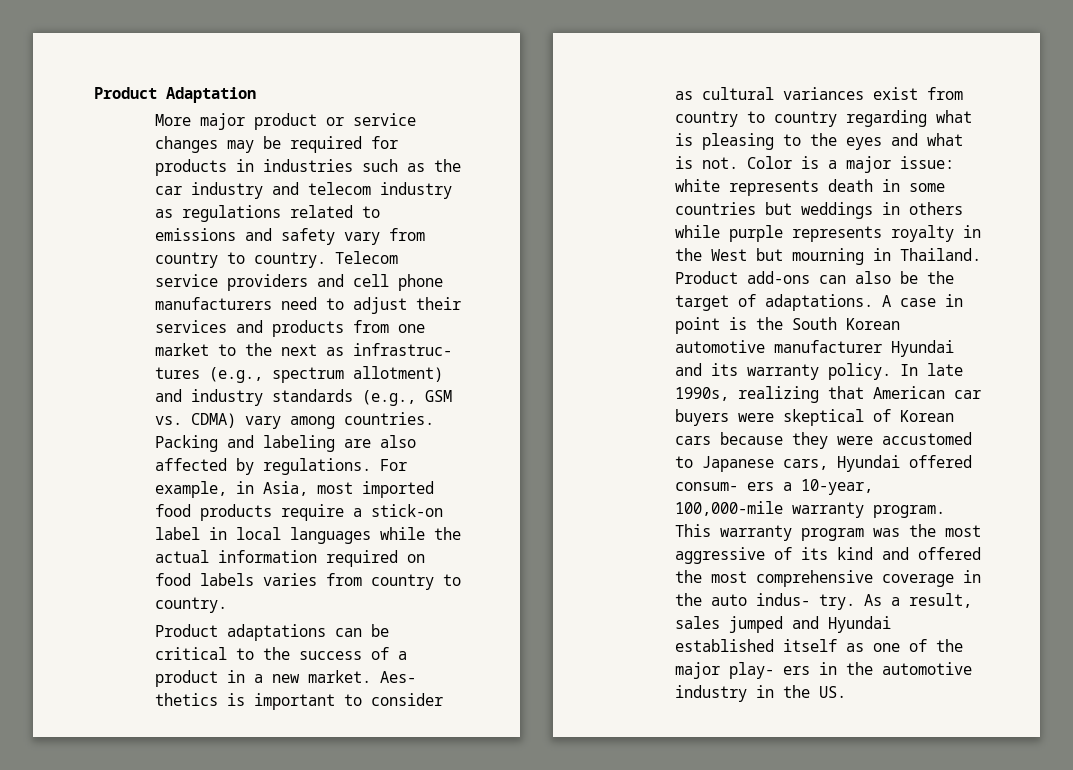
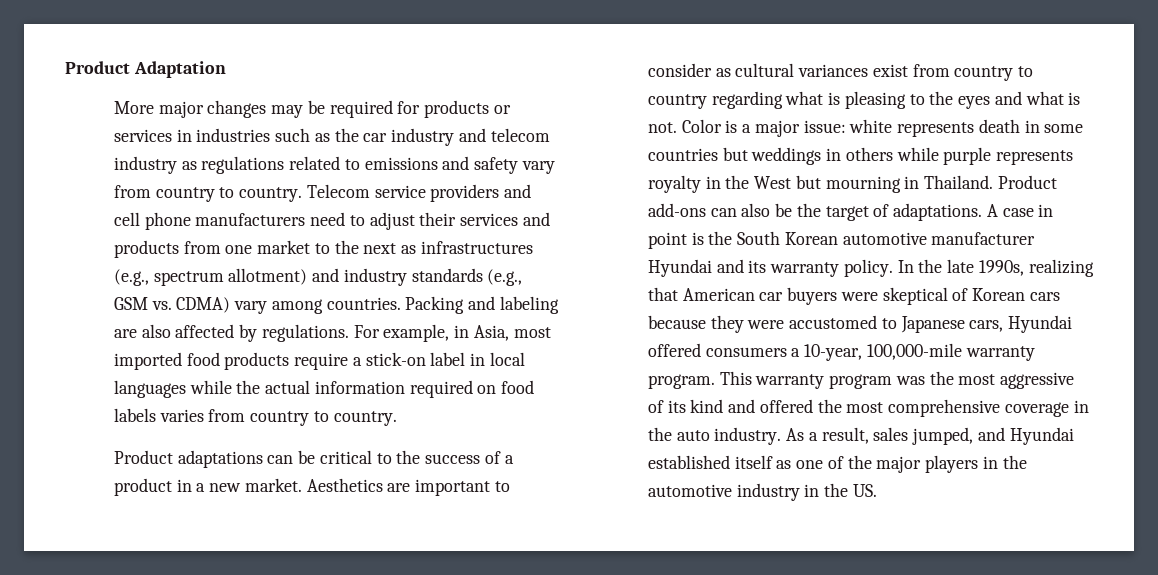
[253,113,416,130] product or service -> (204, 109) none
(227, 167) none -> [493,105,511,114] [114,129,173,142] or services
[352,343,452,356] [154,367,200,379] infrastruc- tures -> [420,241,533,254] infrastructures
[379,671,416,683] [154,693,245,706] Aes- thetics is -> [306,478,411,492] Aesthetics are
(918, 370) none -> [918,259,943,273] the
[674,482,774,491] consum- ers -> [705,347,787,357] consumers
[755,593,855,610] indus- try. -> [714,427,782,445] industry.
[728,616,783,633] jumped -> [912,427,974,445] jumped,
[728,662,810,679] play- ers -> [925,455,979,473] players

